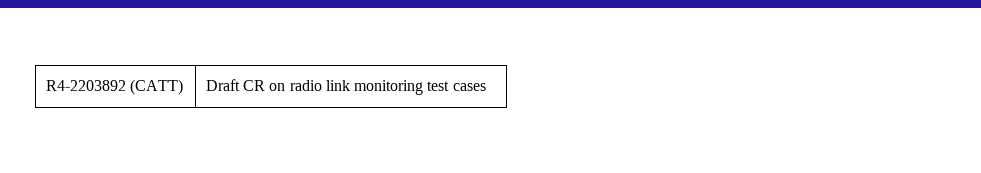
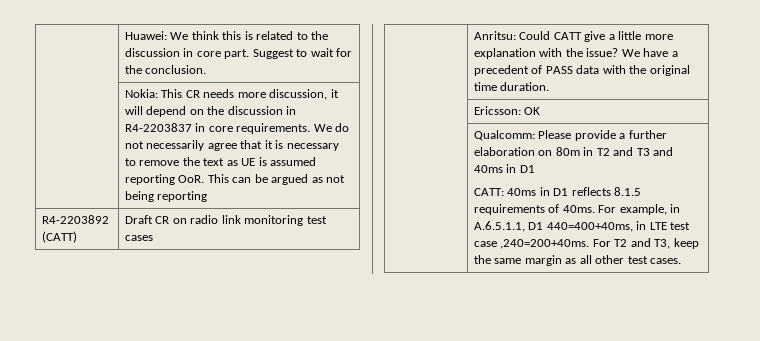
(45, 85) none -> [124,31,329,40] [124,48,353,59] [124,65,207,74] [124,89,339,100] [124,106,297,117] [124,123,350,134] [124,140,339,151] [124,157,317,166] [124,174,346,185] [124,191,208,202] | Huawei: We think this is related to the discussion in core part. Suggest to wait for the conclusion. // | Nokia: This CR needs more discussion, it will depend on the discussion in R4-2203837 in core requirements. We do not necessarily agree that it is necessary to remove the text as UE is assumed reporting OoR. This can be argued as not being reporting //
(486, 87) none -> [473,31,673,42] [473,48,678,59] [473,65,690,76] [473,82,550,91] [473,106,541,115] [473,130,667,141] [473,147,674,156] [473,164,535,173] [473,187,642,196] [473,204,681,215] [473,221,691,232] [473,238,699,249] [473,255,682,266] // | Anritsu: Could CATT give a little more explanation with the issue? We have a precedent of PASS data with the original time duration. // | Ericsson: OK // | Qualcomm: Please provide a further elaboration on 80m in T2 and T3 and 40ms in D1 // CATT: 40ms in D1 reflects 8.1.5 requirements of 40ms. For example, in A.6.5.1.1, D1 440=400+40ms, in LTE test case ,240=200+40ms. For T2 and T3, keep the same margin as all other test cases.

